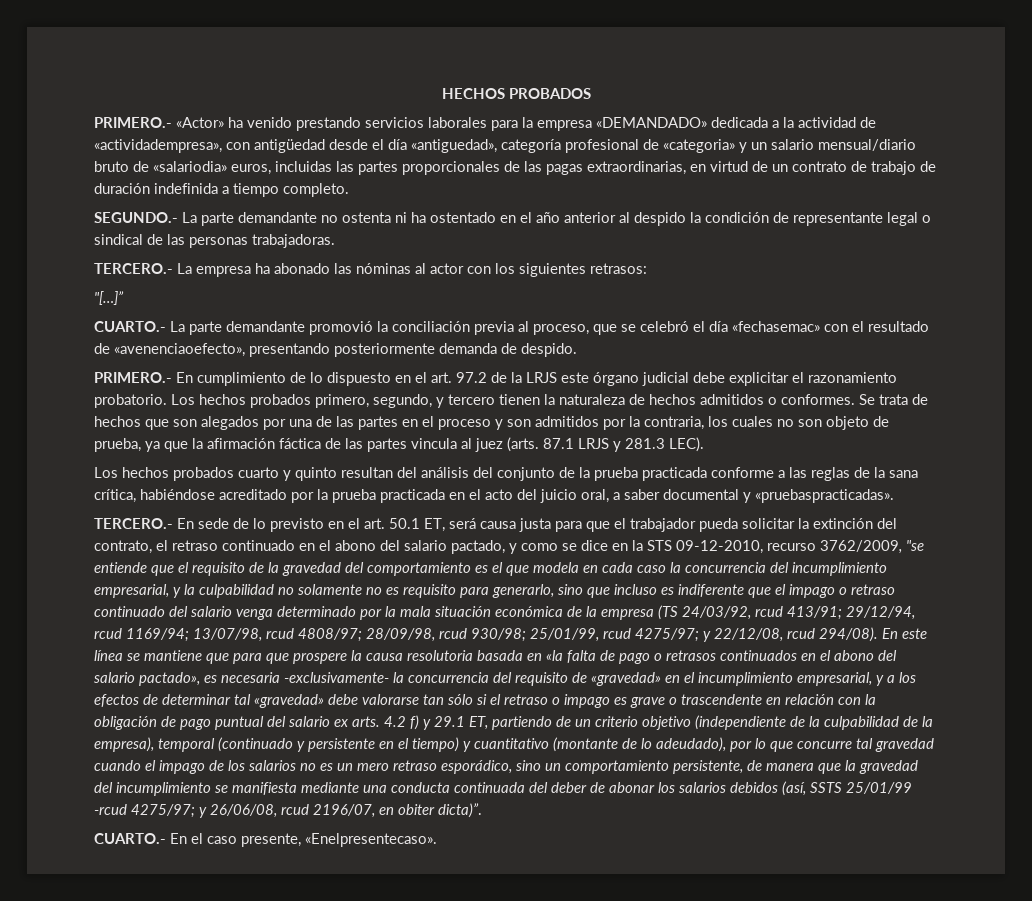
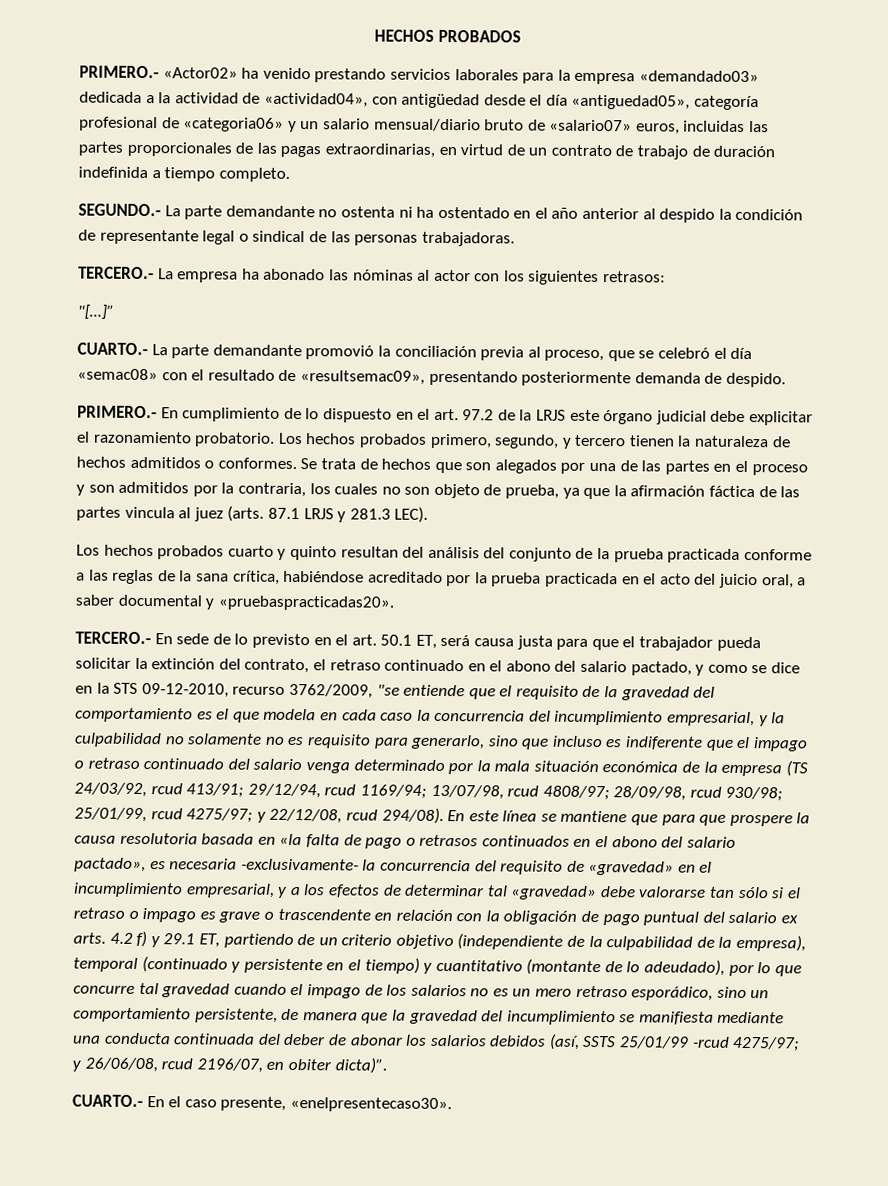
[176,117,224,128] «Actor» -> [162,67,238,79] «Actor02»
[596,117,707,128] «DEMANDADO» -> [638,70,759,83] «demandado03»
[94,139,222,153] «actividadempresa», -> [263,92,368,108] «actividad04»,
[411,139,497,153] «antiguedad», -> [571,94,691,110] «antiguedad05»,
[663,139,735,153] «categoria» -> [183,117,285,132] «categoria06»
[153,161,227,172] «salariodia» -> [549,119,633,132] «salario07»
[732,321,820,332] «fechasemac» -> [77,368,158,381] «semac08»
[114,343,245,357] «avenenciaoefecto», -> [299,370,425,385] «resultsemac09»,
[755,489,894,503] «pruebaspracticadas». -> [217,595,394,611] «pruebaspracticadas20».
[305,833,437,847] «Enelpresentecaso». -> [289,1096,452,1113] «enelpresentecaso30».

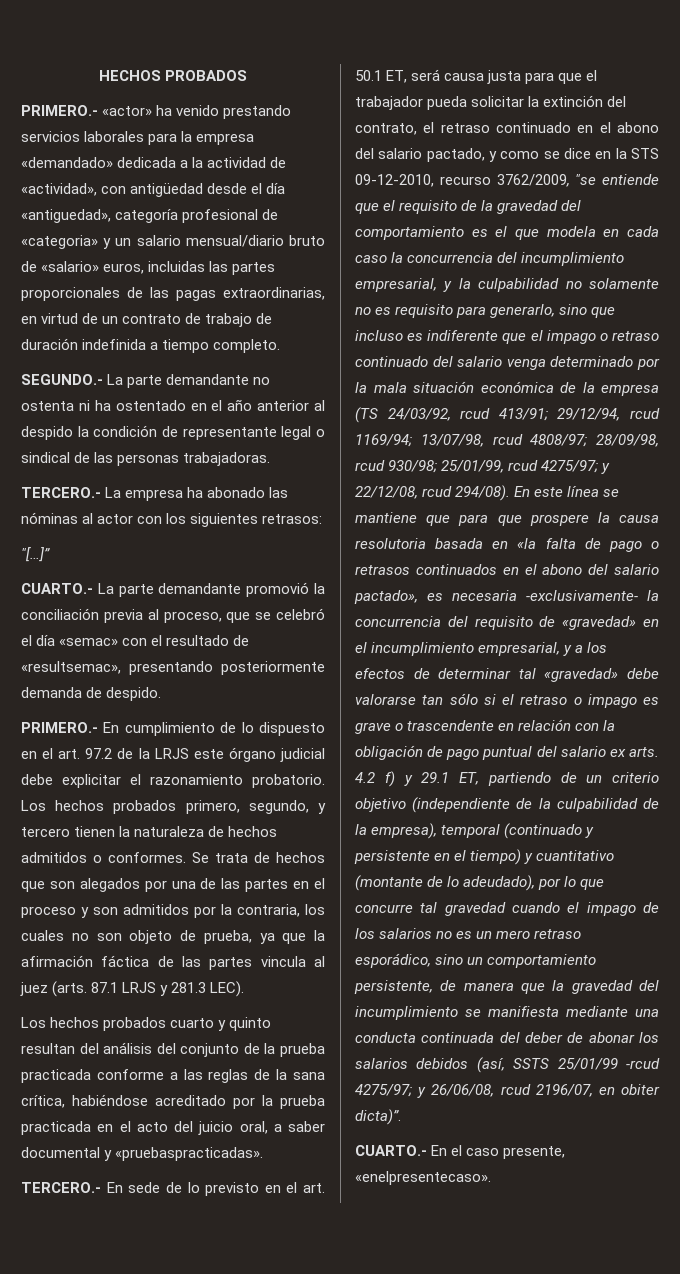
[162,67,238,79] «Actor02» -> [102,106,153,116] «actor»
[638,70,759,83] «demandado03» -> [21,157,113,168] «demandado»
[263,92,368,108] «actividad04», -> [21,183,97,196] «actividad»,
[571,94,691,110] «antiguedad05», -> [21,209,111,223] «antiguedad»,
[183,117,285,132] «categoria06» -> [21,235,98,249] «categoria»
[549,119,633,132] «salario07» -> [41,261,100,272] «salario»
[77,368,158,381] «semac08» -> [59,638,119,646] «semac»
[299,370,425,385] «resultsemac09», -> [21,661,121,674] «resultsemac»,
[217,595,394,611] «pruebaspracticadas20». -> [115,1147,264,1161] «pruebaspracticadas».
[289,1096,452,1113] «enelpresentecaso30». -> [355,1171,491,1185] «enelpresentecaso».

